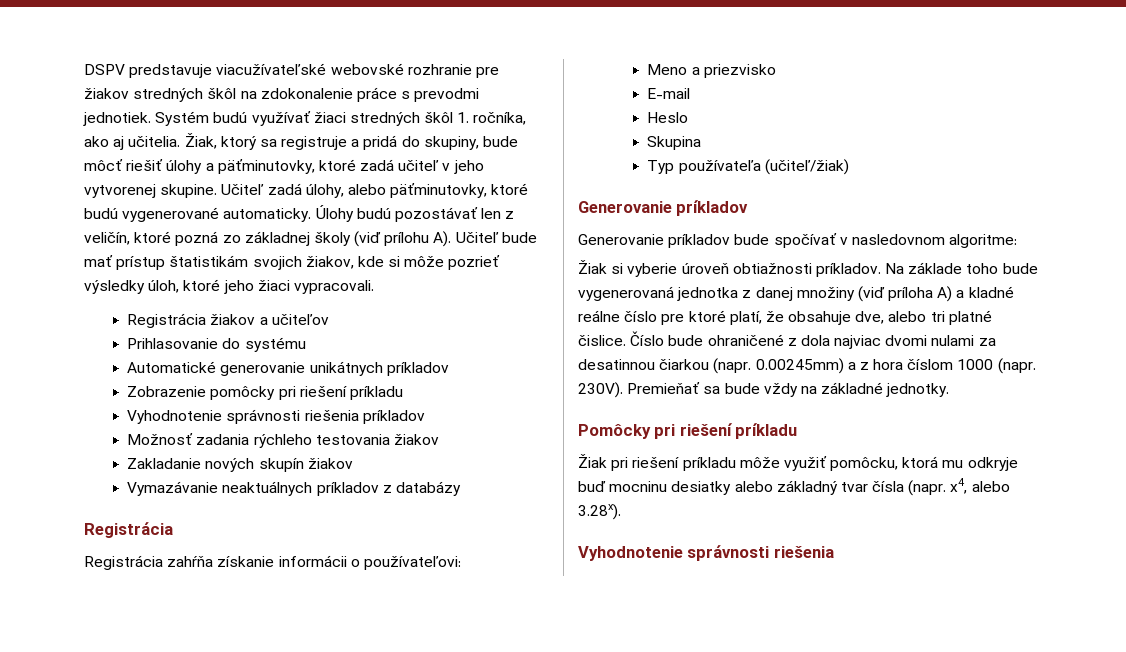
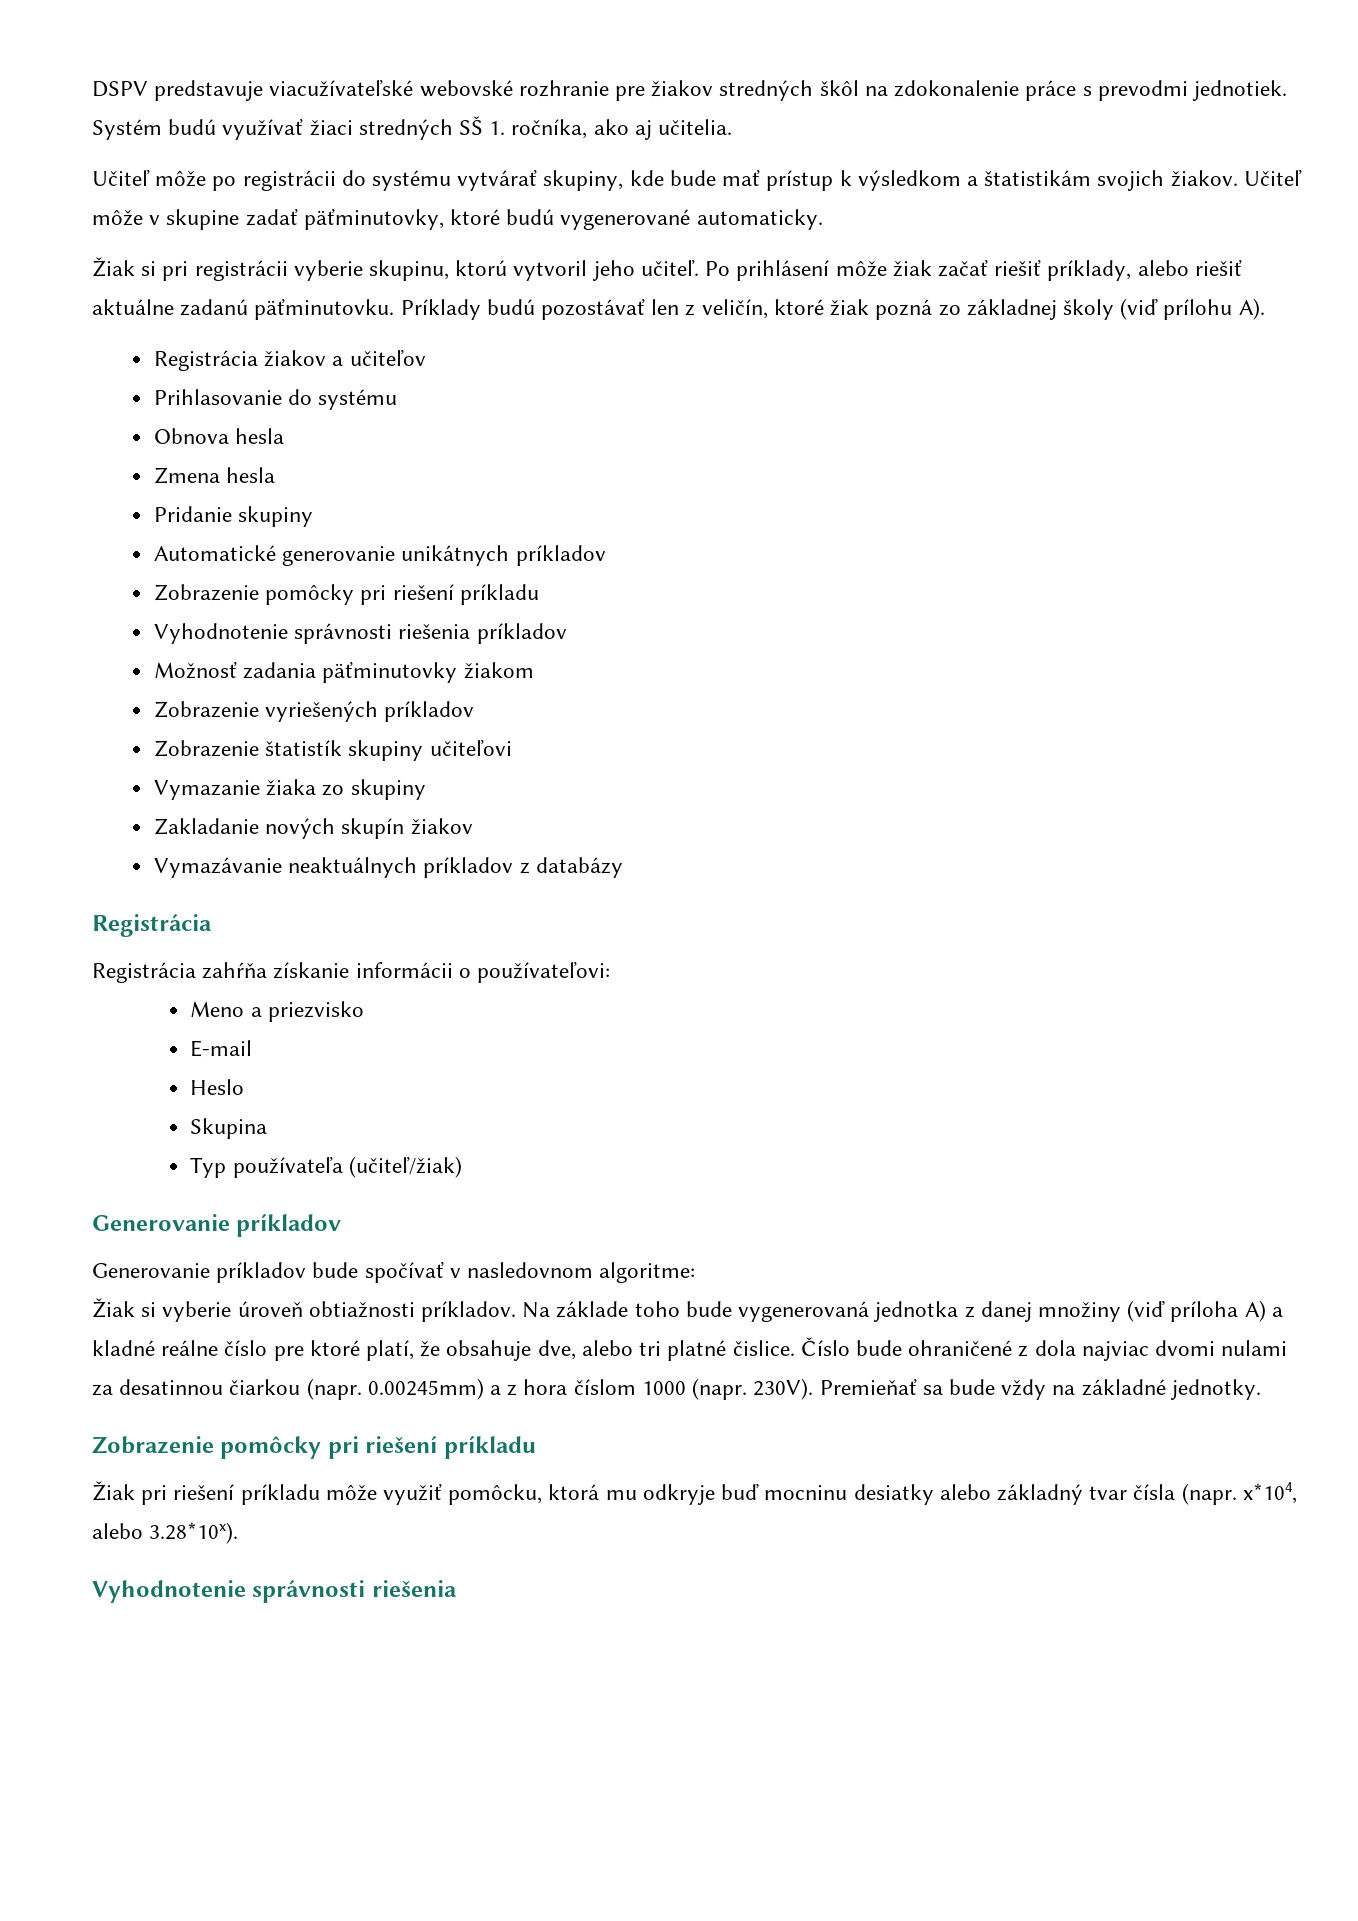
[424,112,454,123] škôl -> [459,116,484,135] SŠ
[184,133,519,150] [84,159,484,174] [84,183,386,198] Žiak, ktorý sa registruje a pridá do skupiny, bude môcť riešiť úlohy a päťminutovky, ktoré zadá učiteľ v jeho vytvorenej skupine. Učiteľ zadá úlohy, alebo -> [92,170,1302,191] [92,209,298,230] // Učiteľ môže po registrácii do systému vytvárať skupiny, kde bude mať prístup k výsledkom a štatistikám svojich žiakov. Učiteľ môže v skupine zadať
[315,205,354,222] Úlohy -> [92,257,1242,281] [92,299,481,320] // Žiak si pri registrácii vyberie skupinu, ktorú vytvoril jeho učiteľ. Po prihlásení môže žiak začať riešiť príklady, alebo riešiť aktuálne zadanú päťminutovku. Príklady
(172, 237) none -> [830,299,870,316] žiak
[455,232,537,243] [84,255,501,270] [84,279,374,294] Učiteľ bude mať prístup štatistikám svojich žiakov, kde si môže pozrieť výsledky úloh, ktoré jeho žiaci vypracovali. -> (1265, 309) none
(306, 344) none -> [153,428,285,444] [153,467,276,484] [153,506,314,527] // Obnova hesla // Zmena hesla // Pridanie skupiny
[253,434,439,448] rýchleho testovania žiakov -> [322,662,534,683] [153,701,475,722] [153,740,512,761] [153,779,426,800] päťminutovky žiakom // Zobrazenie vyriešených príkladov // Zobrazenie štatistík skupiny učiteľovi // Vymazanie žiaka zo skupiny
[578,424,651,439] Pomôcky -> [92,1436,322,1459] Zobrazenie pomôcky
[950,478,1010,494] [578,504,621,520] x4, alebo 3.28x). -> [1242,1482,1297,1504] [92,1522,239,1544] x*104, alebo 3.28*10x).

